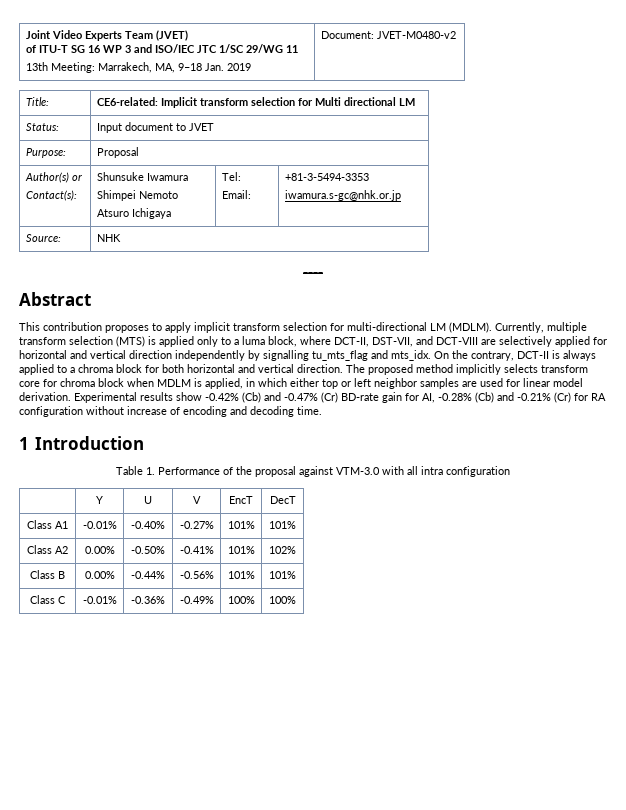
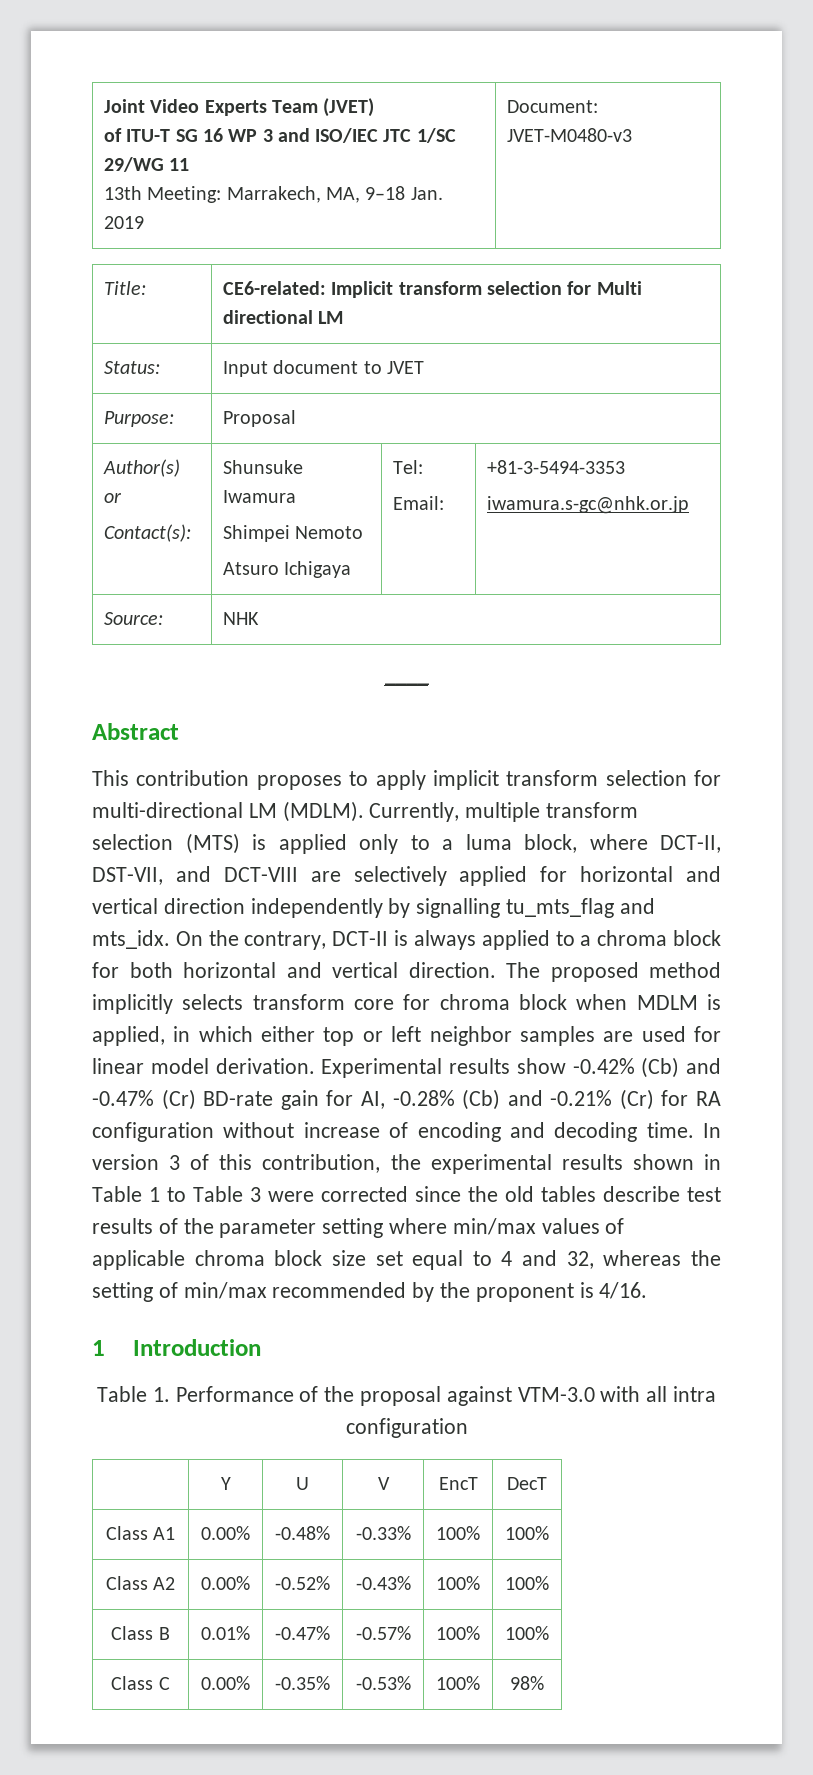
[376,31,456,39] JVET-M0480-v2 -> [507,128,633,142] JVET-M0480-v3
(322, 410) none -> [703,1123,721,1138] [92,1154,721,1174] [92,1186,721,1202] [92,1218,625,1238] [92,1250,721,1270] [92,1282,648,1302] In version 3 of this contribution, the experimental results shown in Table 1 to Table 3 were corrected since the old tables describe test results of the parameter setting where min/max values of applicable chroma block size set equal to 4 and 32, whereas the setting of min/max recommended by the proponent is 4/16.
[82,521,117,529] [131,521,165,529] [179,521,214,529] [227,521,255,529] [269,521,296,529] [27,545,68,554] [84,546,115,554] [131,546,165,554] [179,546,214,554] [227,546,255,554] [269,546,296,554] [30,570,65,579] [84,571,115,579] [131,571,165,579] [179,571,214,579] [227,571,255,579] [269,571,296,579] -0.01% | -0.40% | -0.27% | 101% | 101% // Class A2 | 0.00% | -0.50% | -0.41% | 101% | 102% // Class B | 0.00% | -0.44% | -0.56% | 101% | 101% -> [201,1526,250,1540] [275,1526,330,1540] [355,1526,411,1540] [436,1526,480,1540] [505,1526,549,1540] [105,1576,176,1590] [201,1576,250,1590] [275,1576,330,1590] [355,1576,411,1590] [436,1576,480,1590] [505,1576,549,1590] [111,1626,170,1640] [201,1626,250,1640] [275,1626,330,1640] [355,1626,411,1640] [436,1626,480,1640] [505,1626,549,1640] 0.00% | -0.48% | -0.33% | 100% | 100% // Class A2 | 0.00% | -0.52% | -0.43% | 100% | 100% // Class B | 0.01% | -0.47% | -0.57% | 100% | 100%
[82,596,117,604] [131,596,165,604] [179,596,214,604] [227,596,255,604] [269,596,296,604] -0.01% | -0.36% | -0.49% | 100% | 100% -> [201,1676,250,1690] [275,1676,330,1690] [355,1676,411,1690] [436,1676,480,1690] [510,1676,544,1690] 0.00% | -0.35% | -0.53% | 100% | 98%

